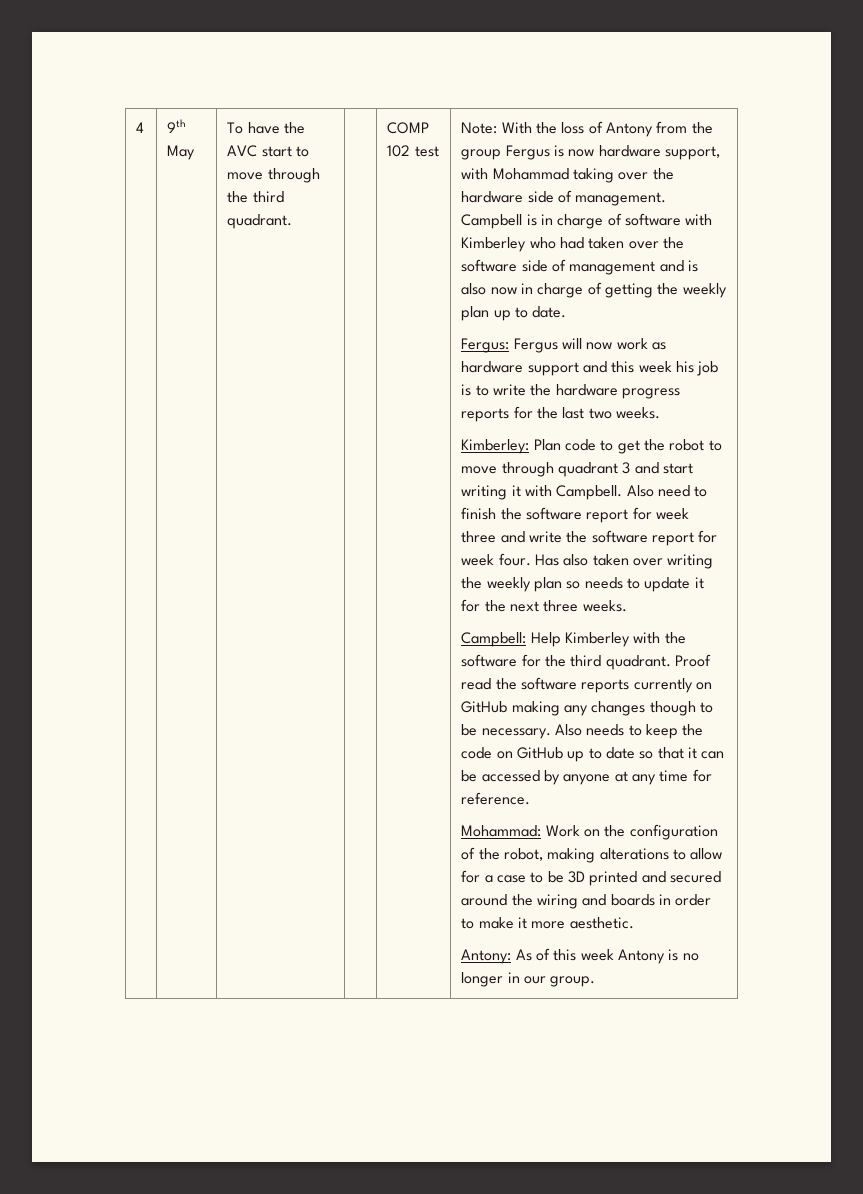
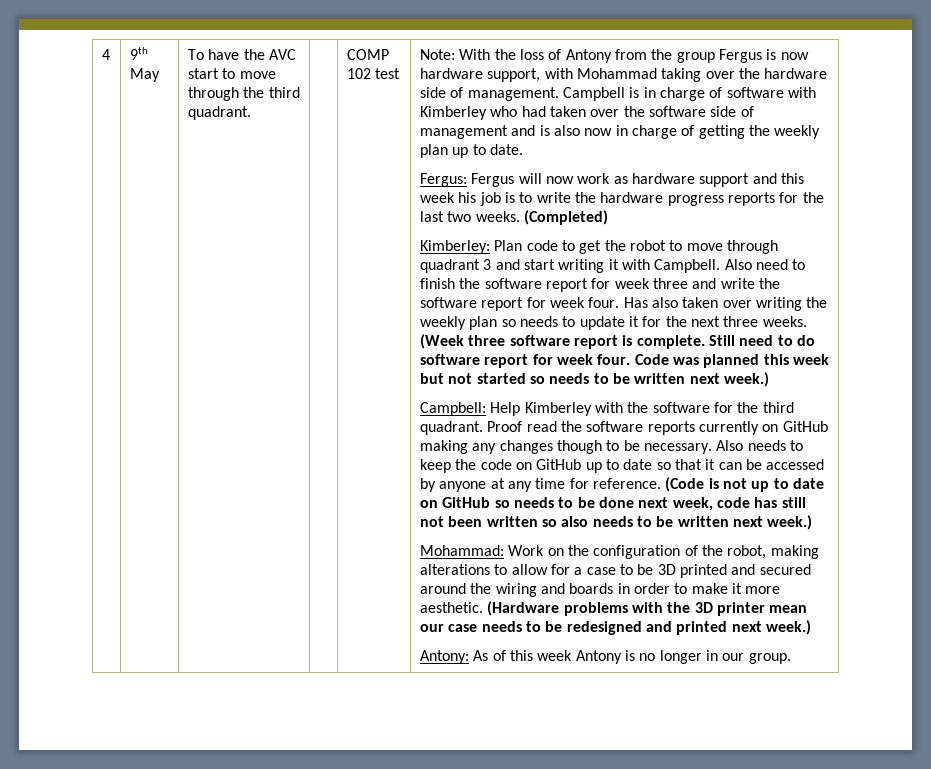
(661, 413) none -> [523,210,608,225] (Completed)
(627, 606) none -> [419,334,815,349] [419,354,829,368] [419,372,769,387] (Week three software report is complete. Still need to do software report for week four. Code was planned this week but not started so needs to be written next week.)
(531, 798) none -> [665,477,824,492] [419,497,806,511] [419,515,813,530] (Code is not up to date on GitHub so needs to be done next week, code has still not been written so also needs to be written next week.)
(634, 923) none -> [487,601,808,616] [419,620,811,635] (Hardware problems with the 3D printer mean our case needs to be redesigned and printed next week.)

